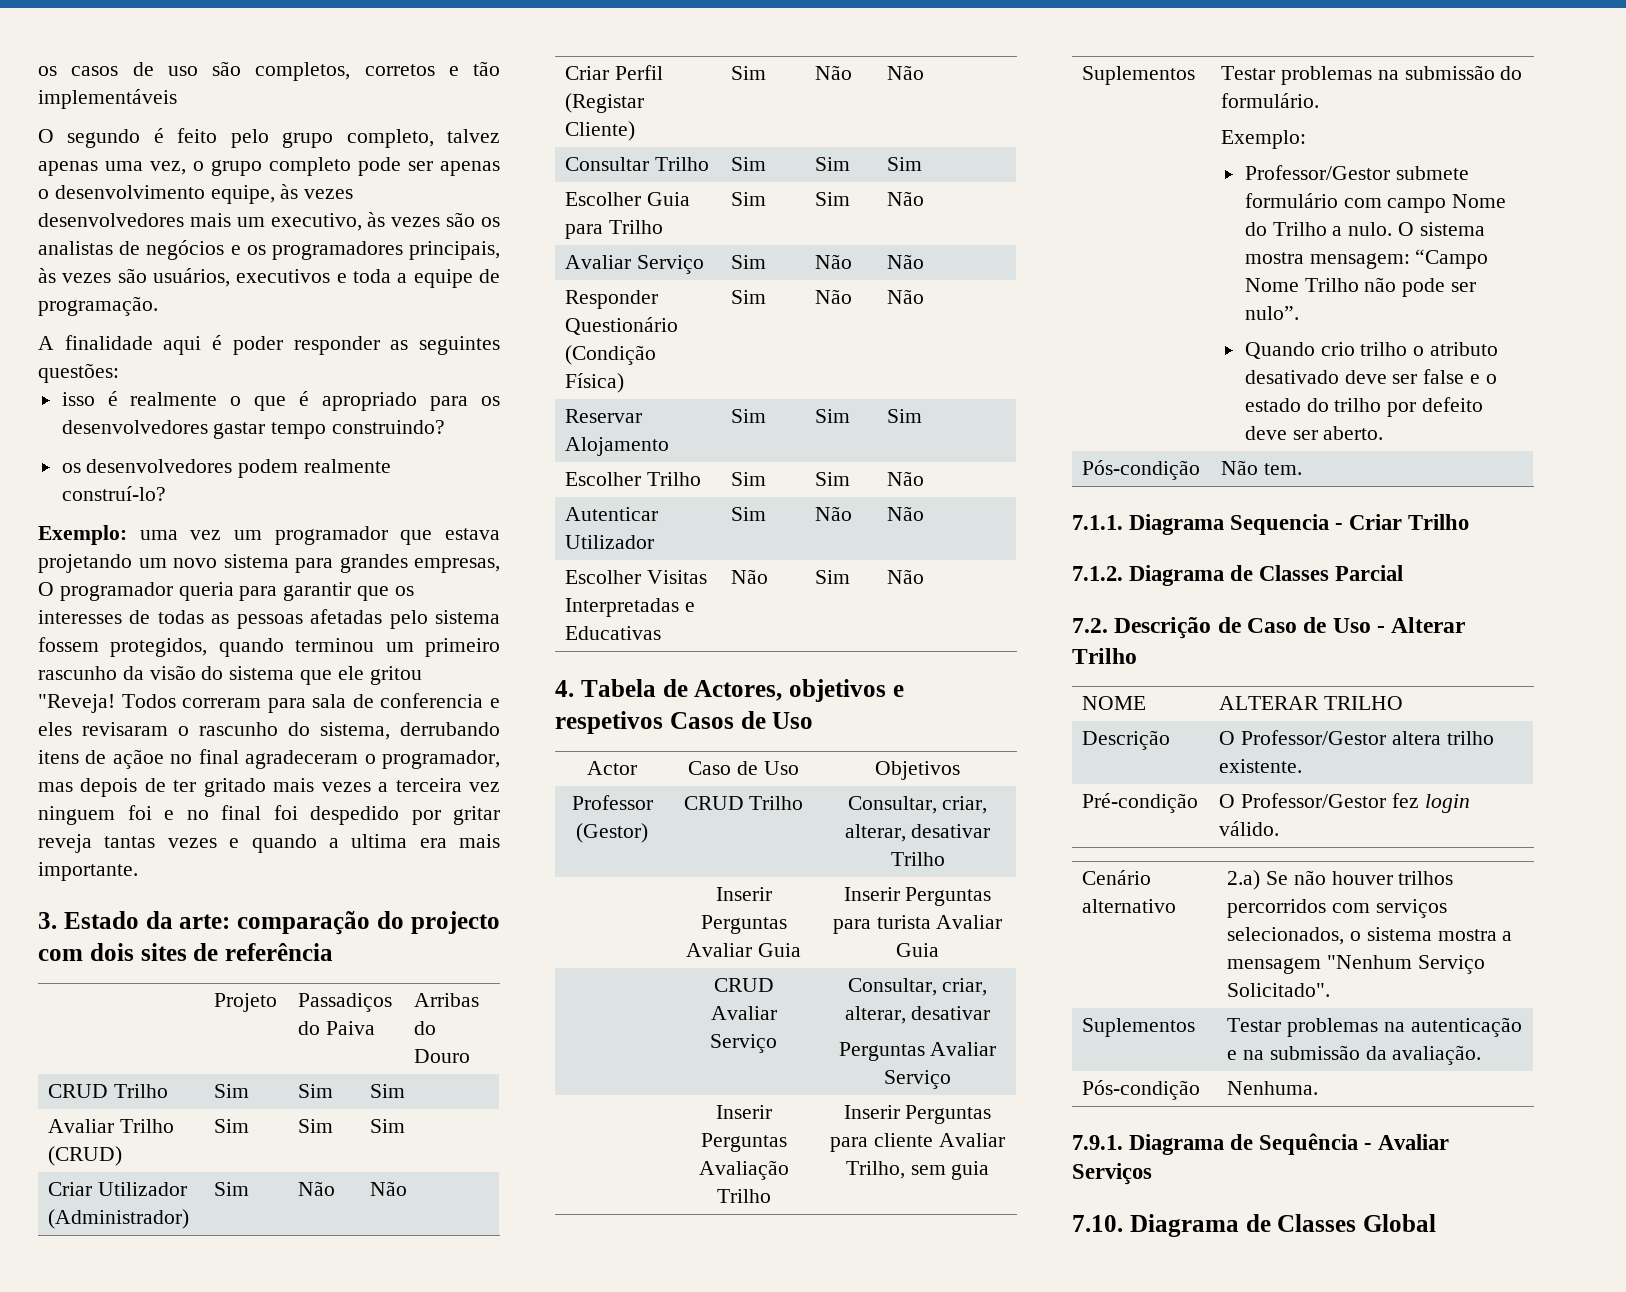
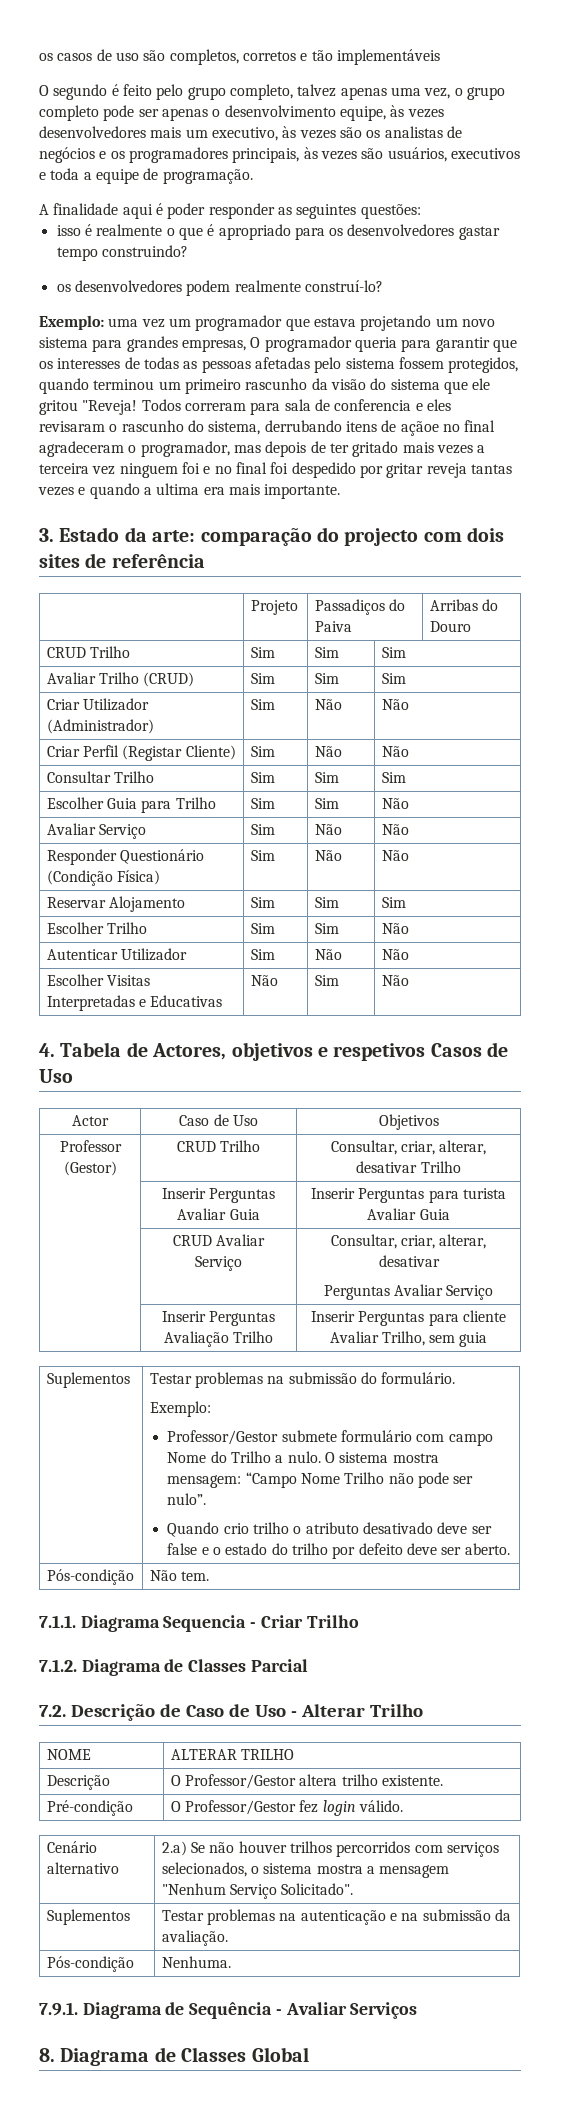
[1072,1215,1123,1232] 7.10. -> [39,2048,55,2062] 8.

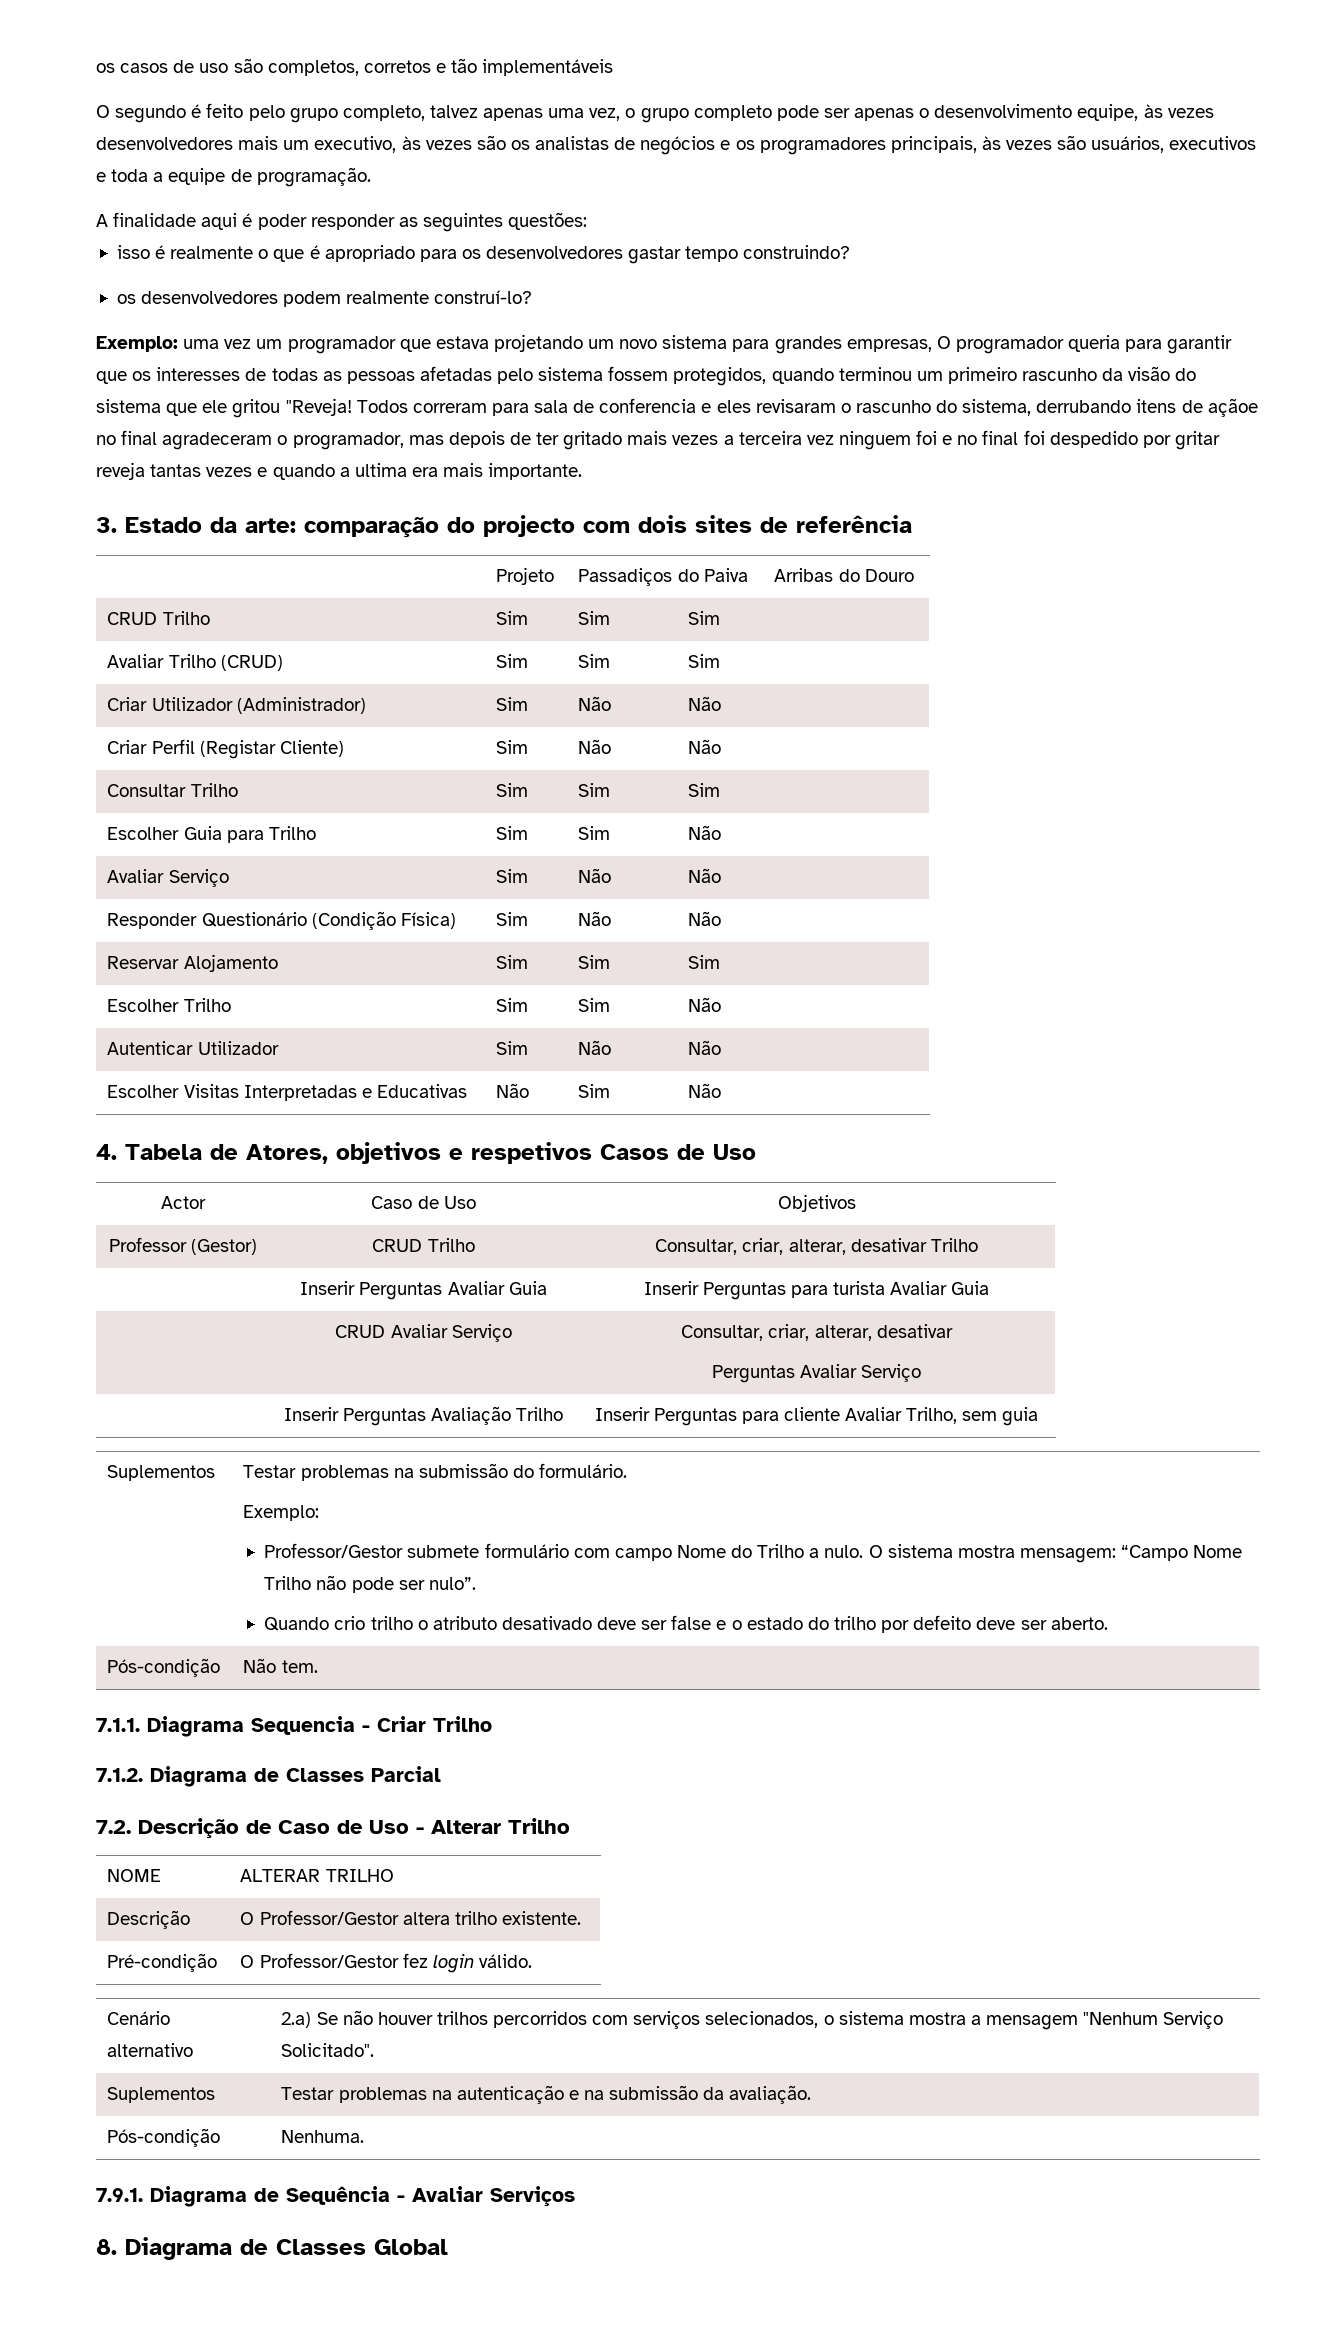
[152,1043,227,1060] Actores, -> [246,1144,328,1164] Atores,

